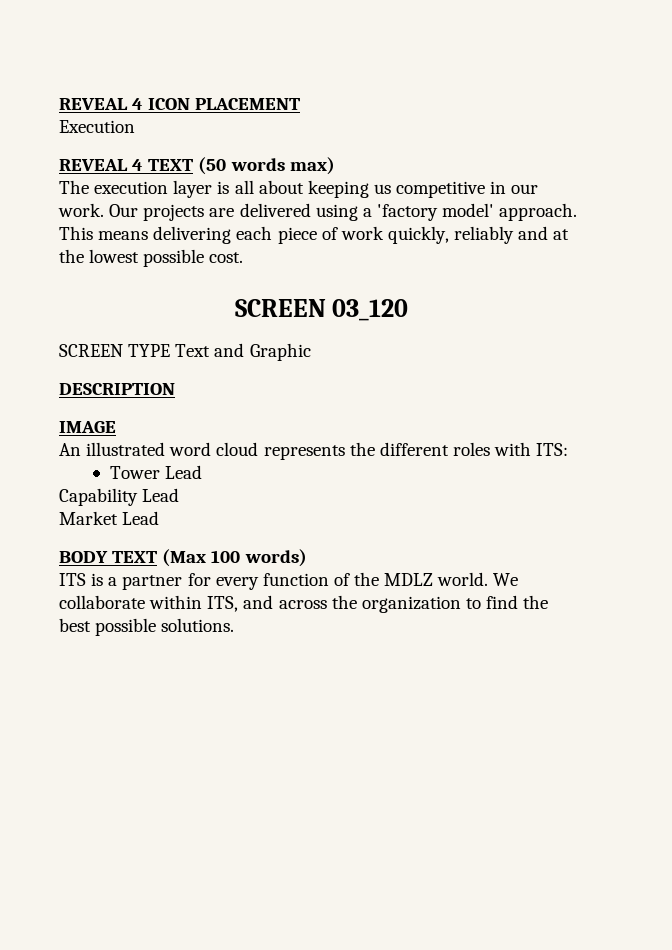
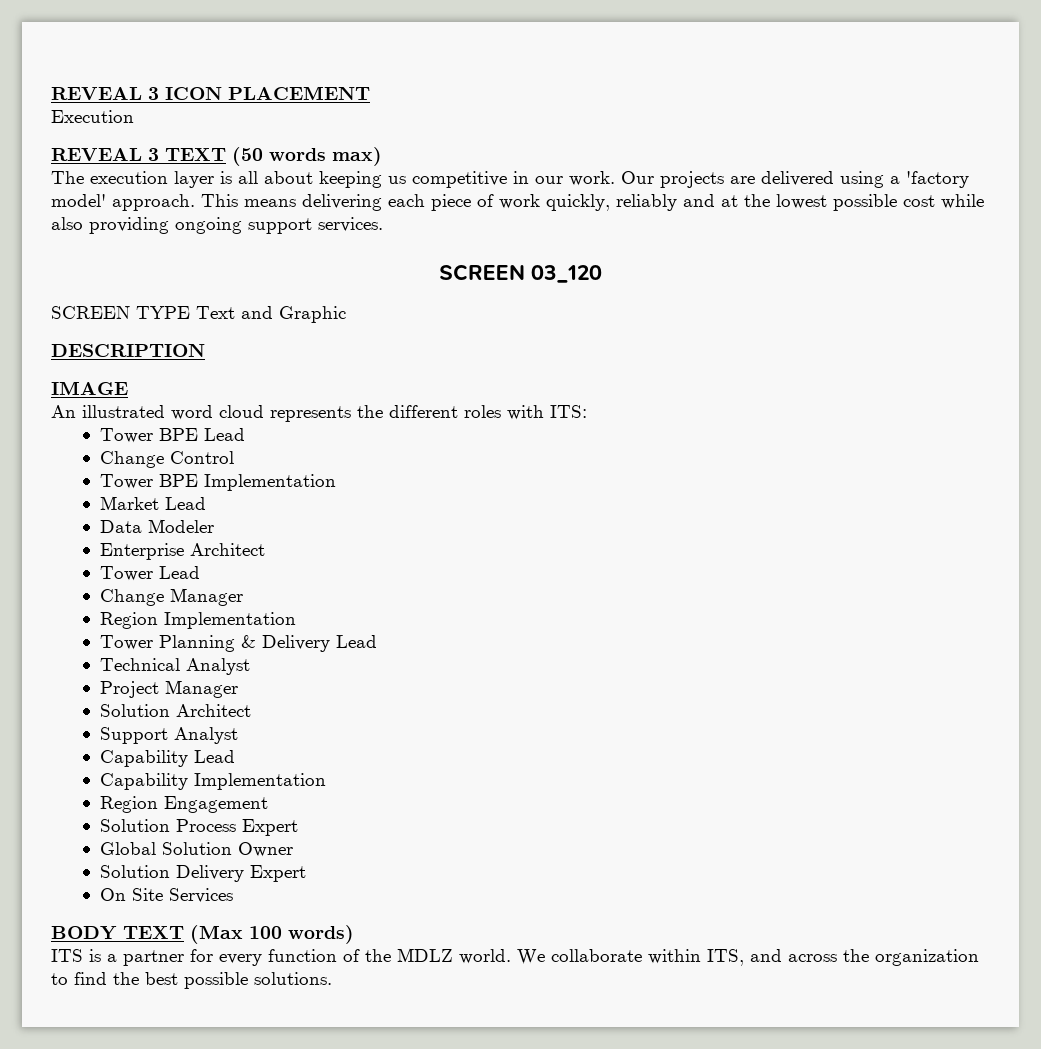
[59,98,144,110] REVEAL 4 -> [51,87,159,100] REVEAL 3
[132,159,144,171] 4 -> [148,148,159,161] 3
[209,252,244,263] cost. -> [903,194,984,209] [51,217,383,234] cost while also providing ongoing support services.
[165,465,203,479] [59,488,180,506] [59,511,160,525] Lead // Capability Lead // Market Lead -> [159,428,246,441] [100,451,235,468] [100,474,337,491] [100,496,207,510] [100,519,215,533] [100,543,266,560] [100,566,201,581] [100,588,244,606] [100,612,297,629] [100,635,378,652] [100,658,251,675] [100,680,239,698] [100,704,252,717] [100,727,239,744] [100,750,236,767] [100,773,327,790] [100,796,269,813] [100,819,299,836] [100,842,294,857] [100,865,307,882] [100,888,234,903] BPE Lead // Change Control // Tower BPE Implementation // Market Lead // Data Modeler // Enterprise Architect // Tower Lead // Change Manager // Region Implementation // Tower Planning & Delivery Lead // Technical Analyst // Project Manager // Solution Architect // Support Analyst // Capability Lead // Capability Implementation // Region Engagement // Solution Process Expert // Global Solution Owner // Solution Delivery Expert // On Site Services

